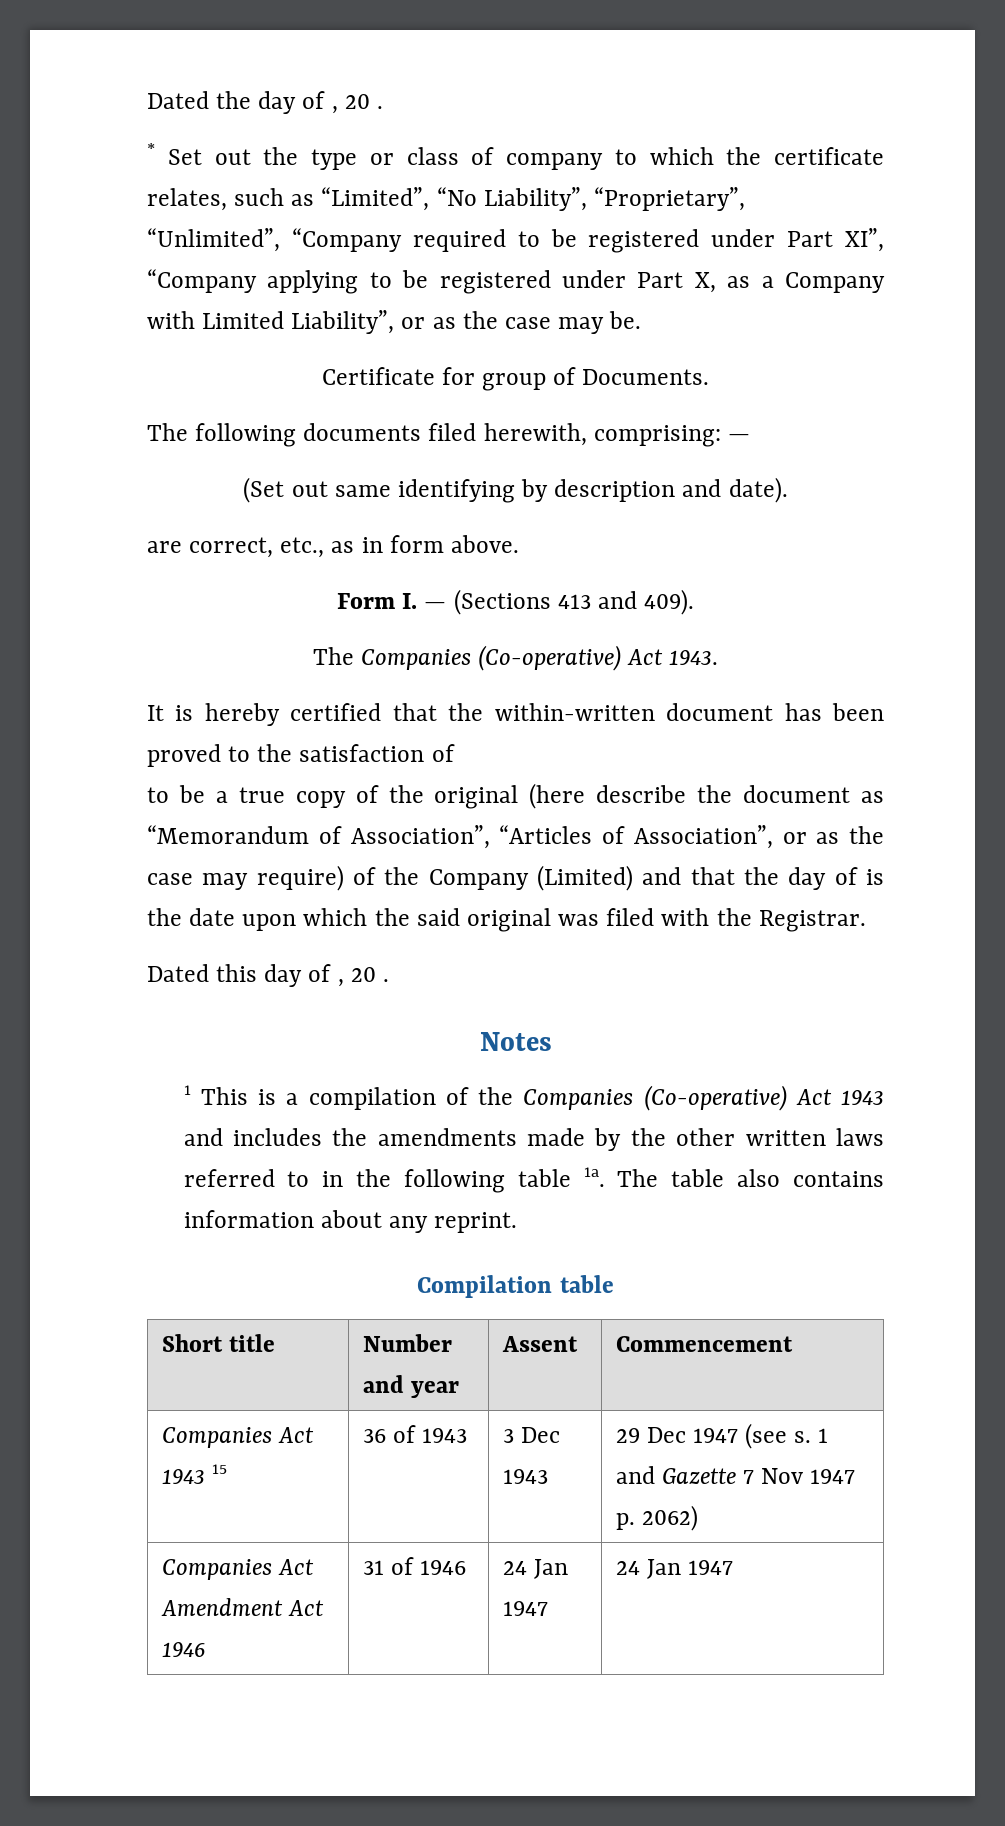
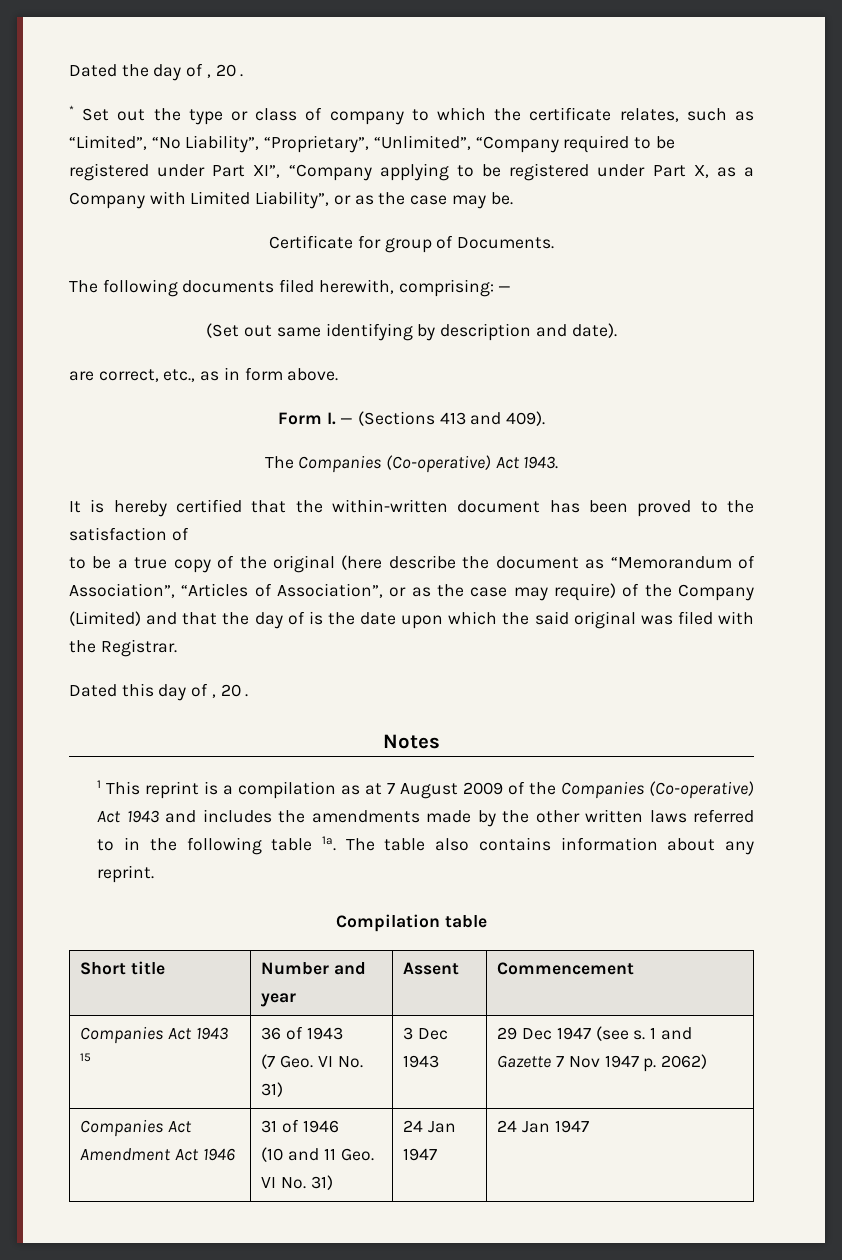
(248, 1096) none -> [145,781,200,799] reprint
(436, 1098) none -> [341,782,504,799] as at 7 August 2009
(467, 1435) none -> [261,1054,363,1069] [261,1082,284,1097] // (7 Geo. VI No. 31)
(466, 1567) none -> [261,1147,374,1162] [261,1175,333,1190] // (10 and 11 Geo. VI No. 31)

